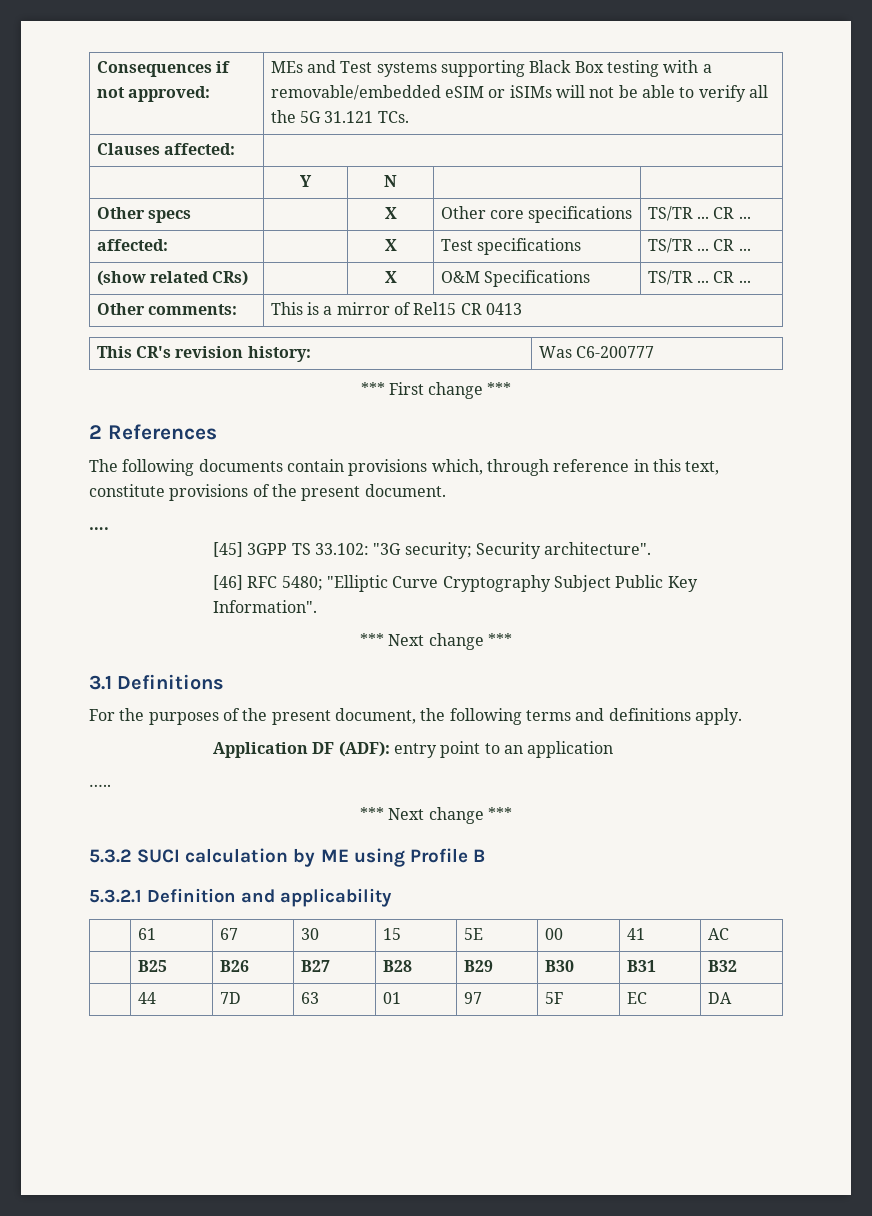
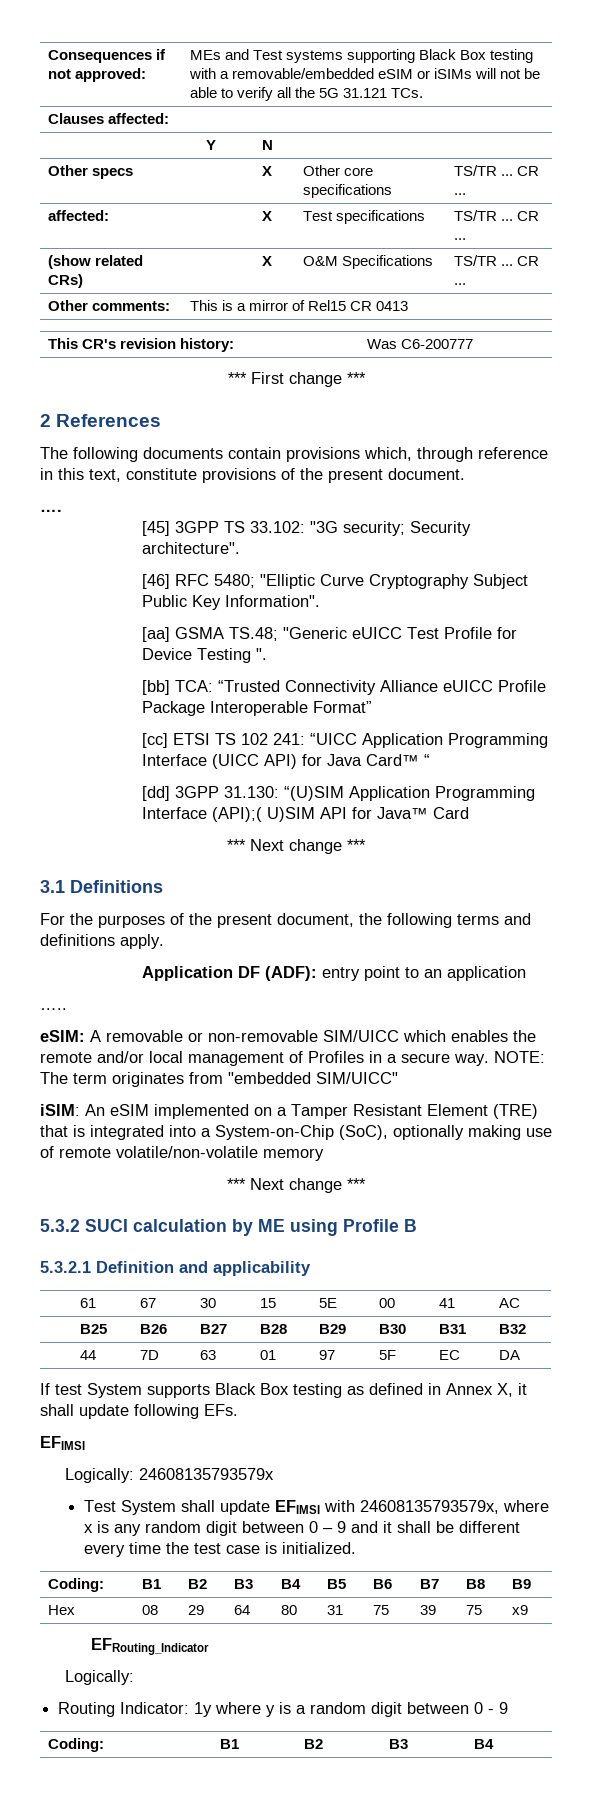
(318, 606) none -> [141,627,517,642] [141,648,267,663] [141,680,546,695] [141,701,372,716] [141,733,548,748] [141,754,430,769] [141,786,535,801] [141,807,469,822] // [aa] GSMA TS.48; "Generic eUICC Test Profile for Device Testing ". // [bb] TCA: “Trusted Connectivity Alliance eUICC Profile Package Interoperable Format” // [cc] ETSI TS 102 241: “UICC Application Programming Interface (UICC API) for Java Card™ “ // [dd] 3GPP 31.130: “(U)SIM Application Programming Interface (API);( U)SIM API for Java™ Card
(111, 785) none -> [40,1030,536,1042] [40,1051,545,1066] [40,1072,398,1087] [40,1104,538,1119] [40,1125,552,1140] [40,1146,324,1161] // eSIM: A removable or non-removable SIM/UICC which enables the remote and/or local management of Profiles in a secure way. NOTE: The term originates from "embedded SIM/UICC" // iSIM: An eSIM implemented on a Tamper Resistant Element (TRE) that is integrated into a System-on-Chip (SoC), optionally making use of remote volatile/non-volatile memory
(732, 998) none -> [40,1383,527,1398] [40,1404,238,1419] [40,1436,85,1450] [65,1468,275,1483] [83,1500,549,1515] [83,1521,520,1536] [83,1542,356,1557] [47,1578,104,1592] [141,1579,161,1589] [187,1579,207,1589] [233,1579,253,1589] [280,1579,301,1589] [326,1579,346,1589] [372,1579,392,1589] [419,1579,439,1589] [465,1579,485,1589] [511,1579,531,1589] [47,1605,75,1615] [141,1605,158,1615] [187,1605,204,1615] [233,1605,250,1615] [280,1605,297,1615] [326,1605,343,1615] [372,1605,389,1615] [419,1605,436,1615] [465,1605,482,1615] [511,1605,528,1615] [90,1638,209,1655] [65,1670,135,1685] [58,1702,509,1717] [47,1738,104,1752] [219,1739,239,1749] [303,1739,323,1749] [388,1739,408,1749] [473,1739,494,1749] // If test System supports Black Box testing as defined in Annex X, it shall update following EFs. // EFIMSI // Logically: 24608135793579x // Test System shall update EFIMSI with 24608135793579x, where x is any random digit between 0 – 9 and it shall be different every time the test case is initialized. // Coding: | B1 | B2 | B3 | B4 | B5 | B6 | B7 | B8 | B9 // Hex | 08 | 29 | 64 | 80 | 31 | 75 | 39 | 75 | x9 // EFRouting_Indicator // Logically: // Routing Indicator: 1y where y is a random digit between 0 - 9 // Coding: | B1 | B2 | B3 | B4

